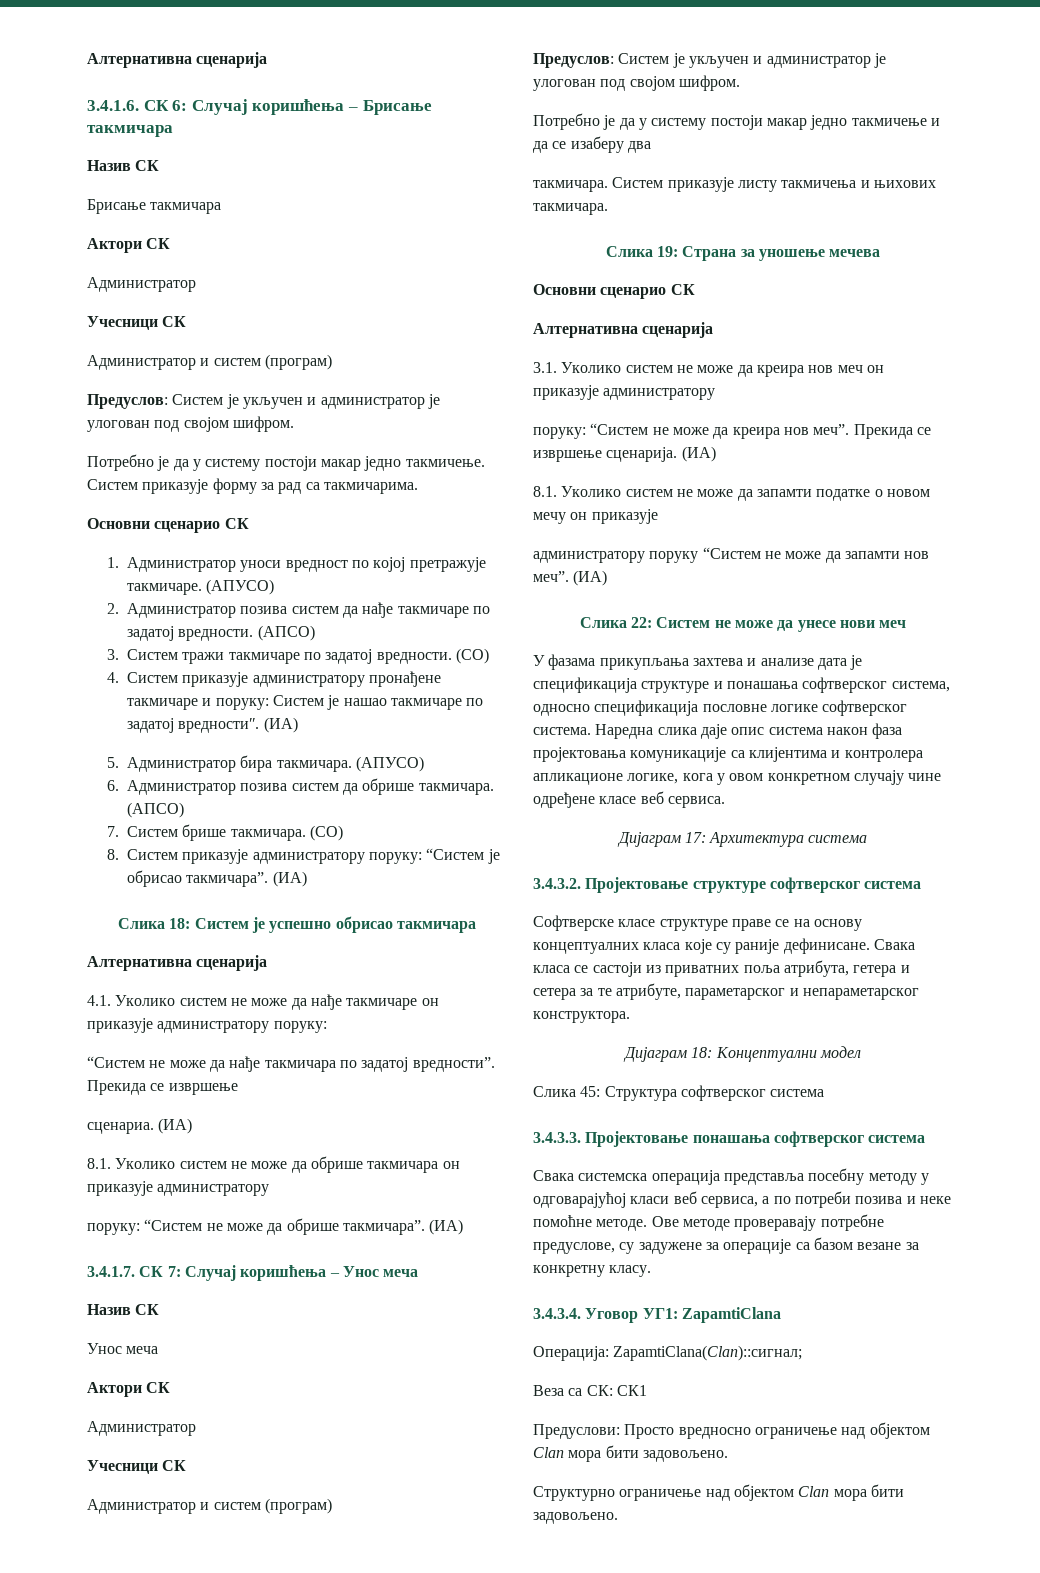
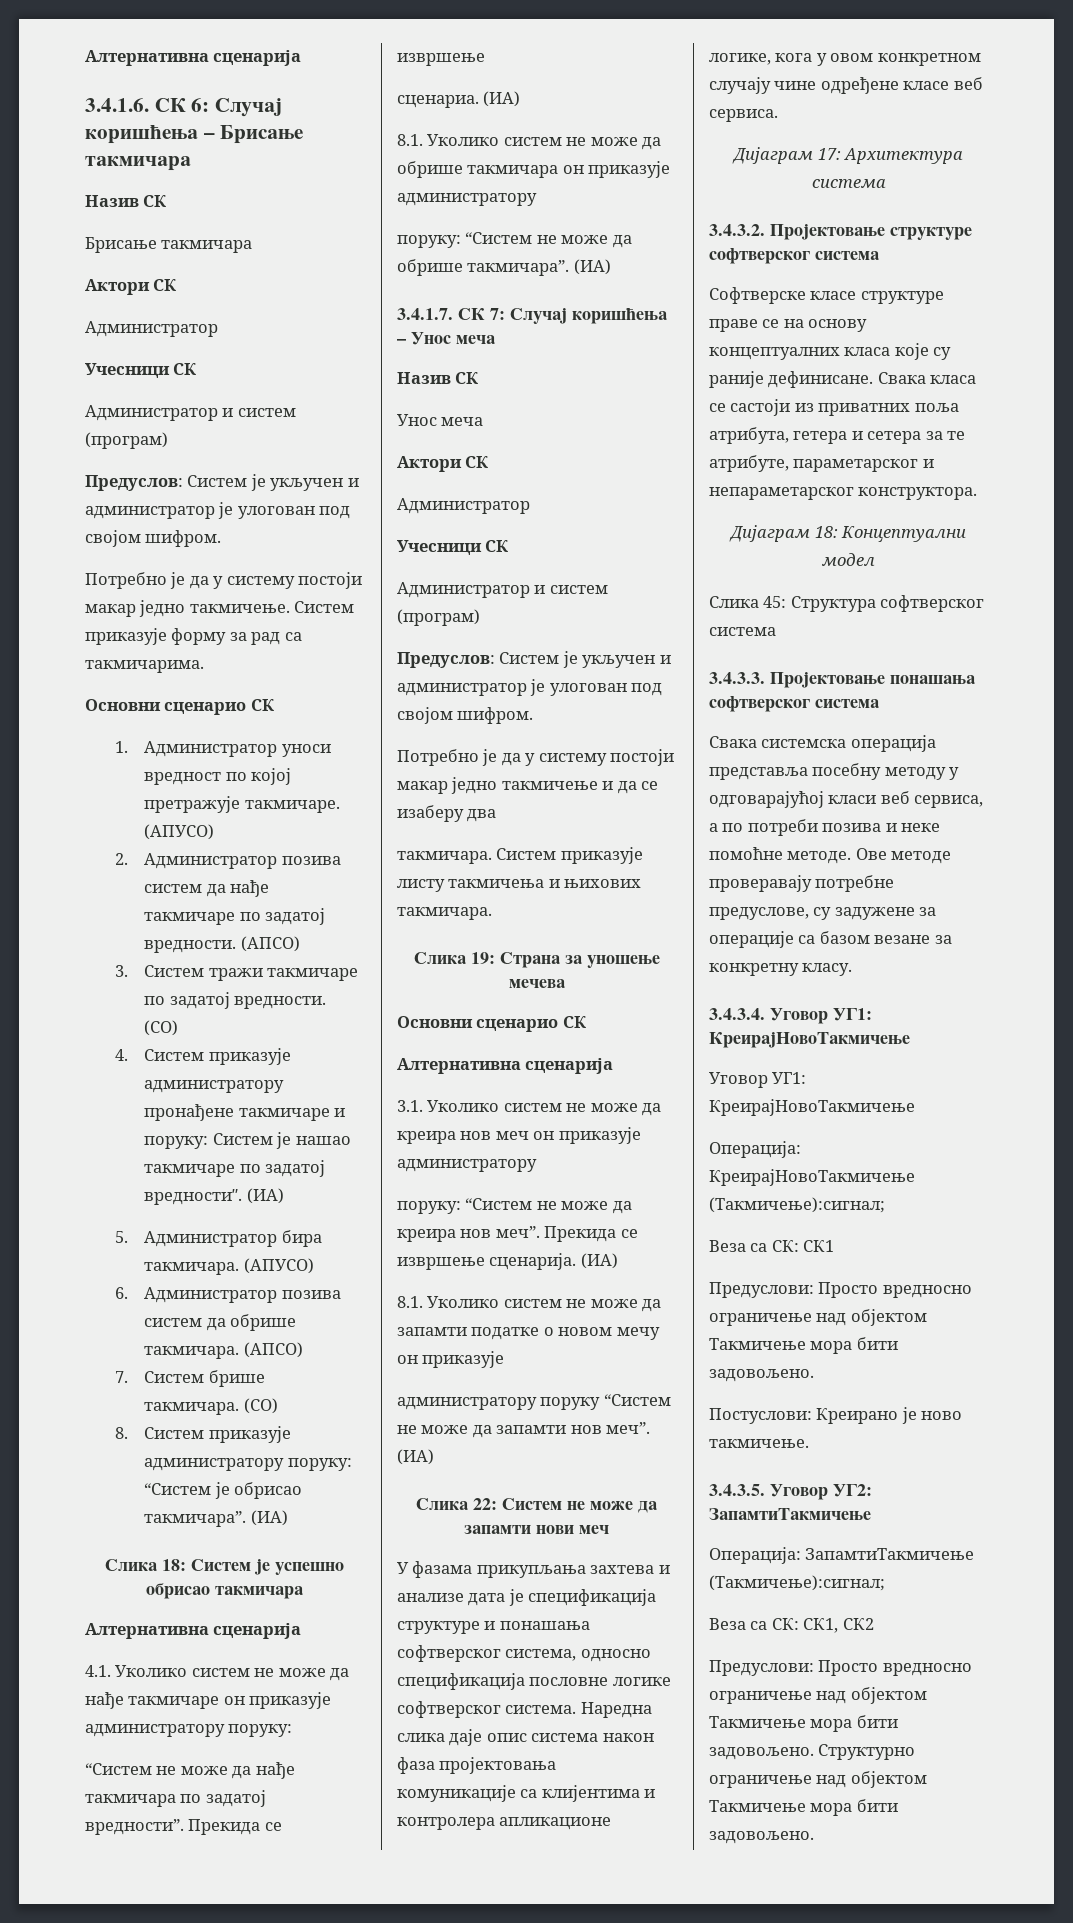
[797,620,836,632] унесе -> [464,1525,531,1534] запамти
[681,1307,781,1323] [533,1345,803,1361] ZapamtiClana // Операција: ZapamtiClana(Clan)::сигнал; -> [709,1032,910,1048] [709,1072,807,1088] [709,1099,915,1116] [709,1141,801,1158] [709,1169,915,1186] [709,1197,885,1213] КреирајНовоТакмичење // Уговор УГ1: КреирајНовоТакмичење // Операција: КреирајНовоТакмичење (Такмичење):сигнал;
[533,1447,564,1458] Clan -> [709,1338,806,1350] Такмичење
(728, 1456) none -> [709,1407,963,1424] [709,1439,809,1448] [709,1484,872,1500] [709,1508,871,1520] [709,1547,975,1564] [709,1575,885,1591] [709,1618,874,1633] [709,1660,972,1676] [709,1687,927,1704] [709,1715,898,1732] [709,1747,814,1760] Постуслови: Креирано је ново такмичење. // 3.4.3.5. Уговор УГ2: ЗапамтиТакмичење // Операција: ЗапамтиТакмичење (Такмичење):сигнал; // Веза са СК: СК1, СК2 // Предуслови: Просто вредносно ограничење над објектом Такмичење мора бити задовољено.
[798,1486,830,1497] Clan -> [709,1800,806,1812] Такмичење

